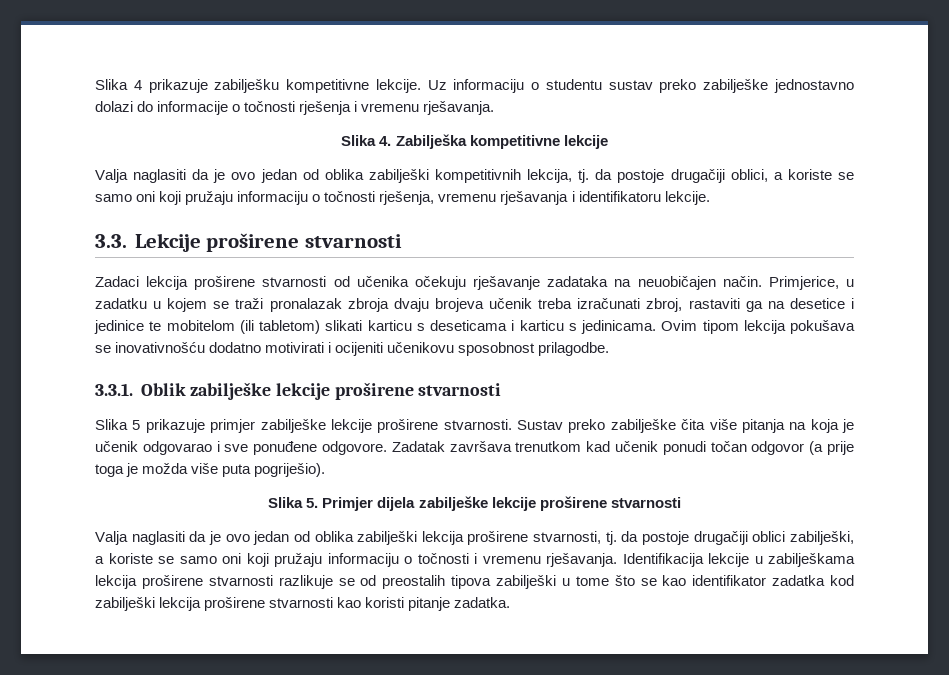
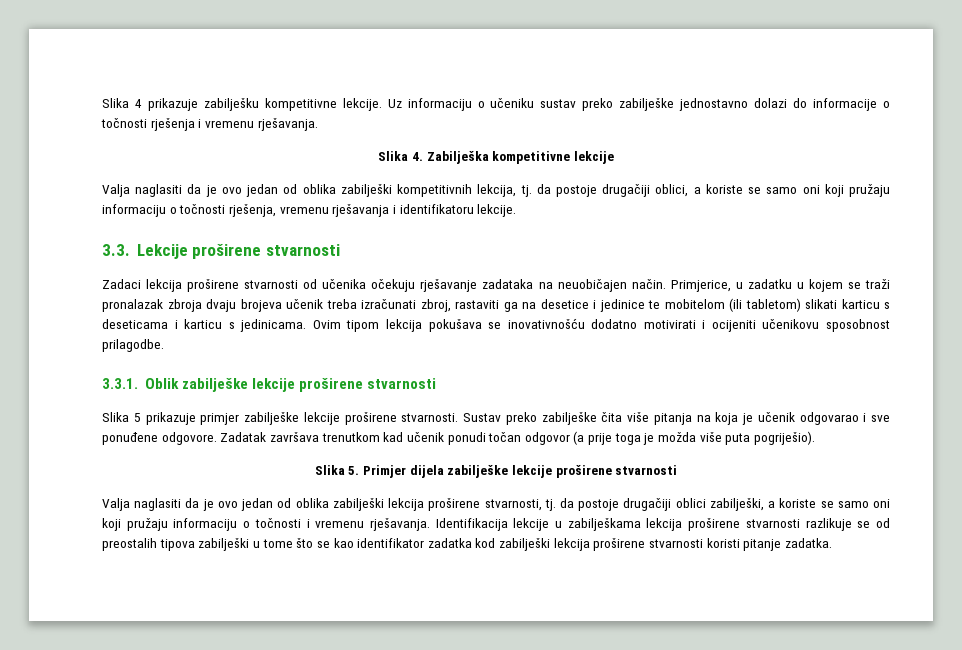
[545,79,602,90] studentu -> [490,98,535,108] učeniku
[337,597,362,608] kao -> (704, 543) none

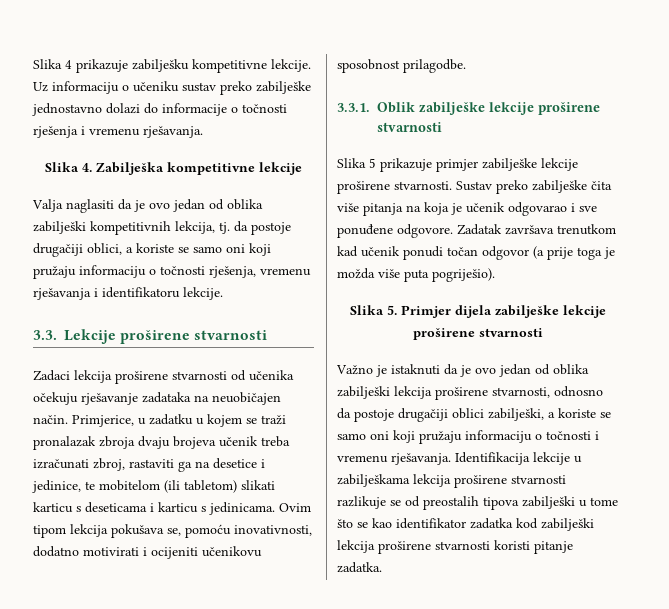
[599,299,645,312] jedinice -> [32,480,81,493] jedinice,
[488,318,585,329] se inovativnošću -> [167,524,312,538] se, pomoću inovativnosti,
[102,498,182,511] Valja naglasiti -> [336,364,440,377] Važno je istaknuti
[544,499,556,511] tj. -> [554,386,603,397] odnosno

